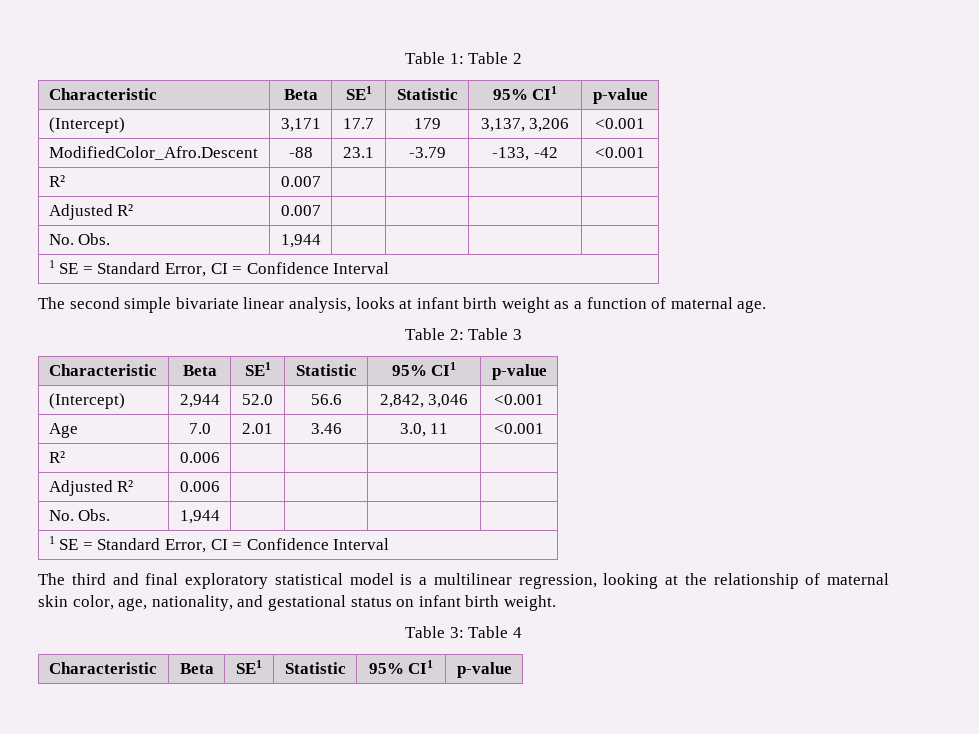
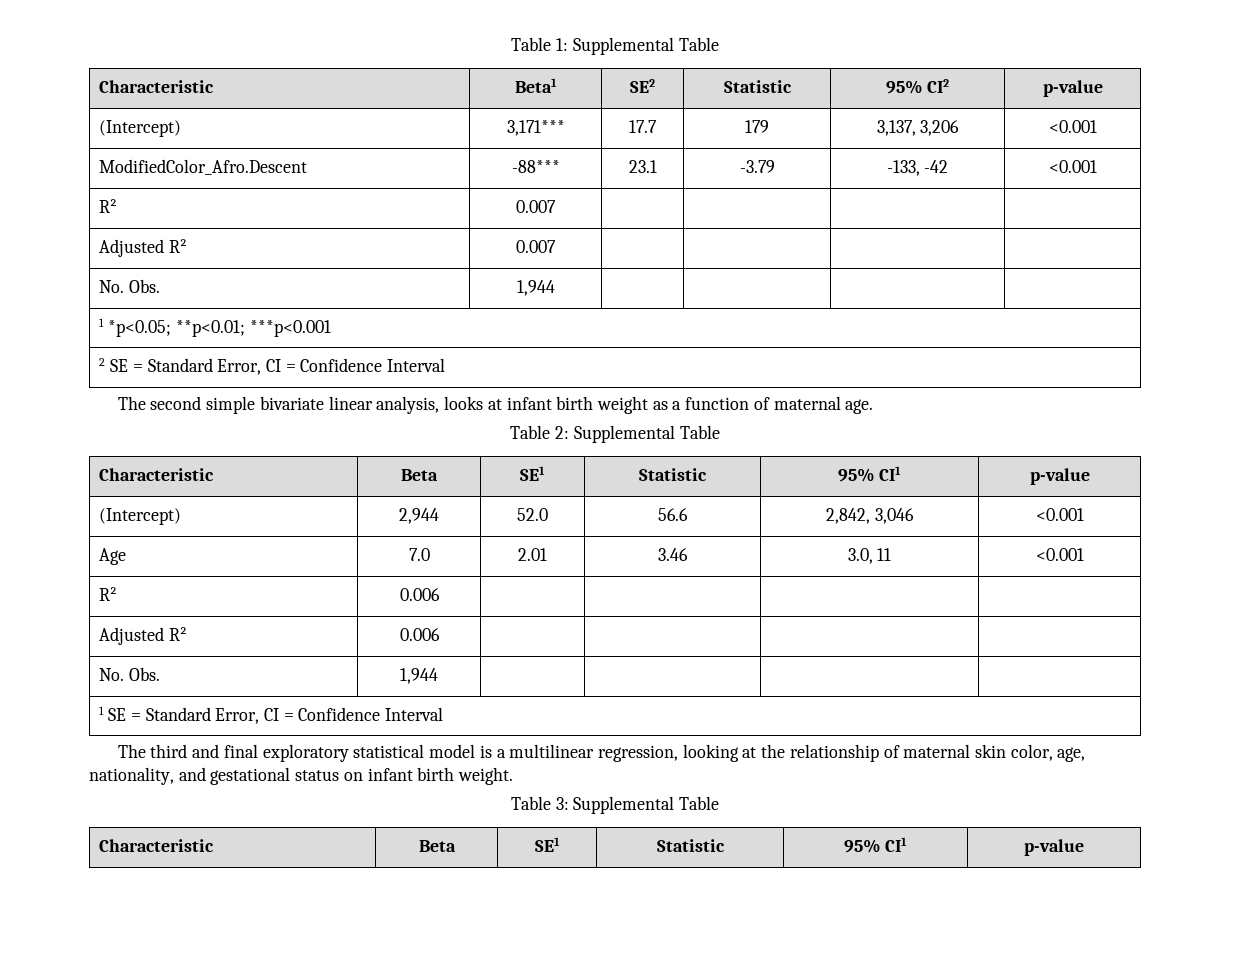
[468,52,522,64] [48,88,157,100] [283,89,318,100] [345,86,372,100] [396,88,458,100] [492,86,558,100] [592,88,648,104] [48,117,125,133] [280,118,321,132] Table 2 // Characteristic | Beta | SE1 | Statistic | 95% CI1 | p-value // (Intercept) | 3,171 -> [572,37,719,55] [99,80,215,93] [514,78,557,93] [630,79,655,93] [723,80,792,93] [885,79,950,94] [1042,80,1103,97] [99,120,182,137] [506,120,565,136] Supplemental Table // Characteristic | Beta1 | SE2 | Statistic | 95% CI2 | p-value // (Intercept) | 3,171***
[288,147,313,158] -88 -> [511,160,560,173] -88***
(55, 264) none -> [108,320,331,337] [99,358,106,366] *p<0.05; **p<0.01; ***p<0.001 // 2
[468,328,522,340] Table 3 -> [573,425,720,443] Supplemental Table
[468,626,522,638] Table 4 -> [573,796,720,814] Supplemental Table

